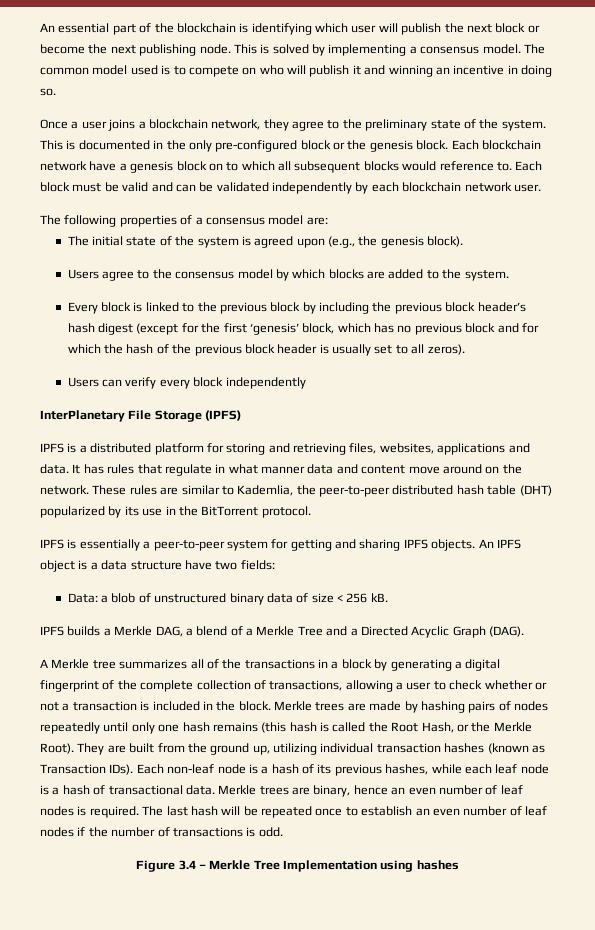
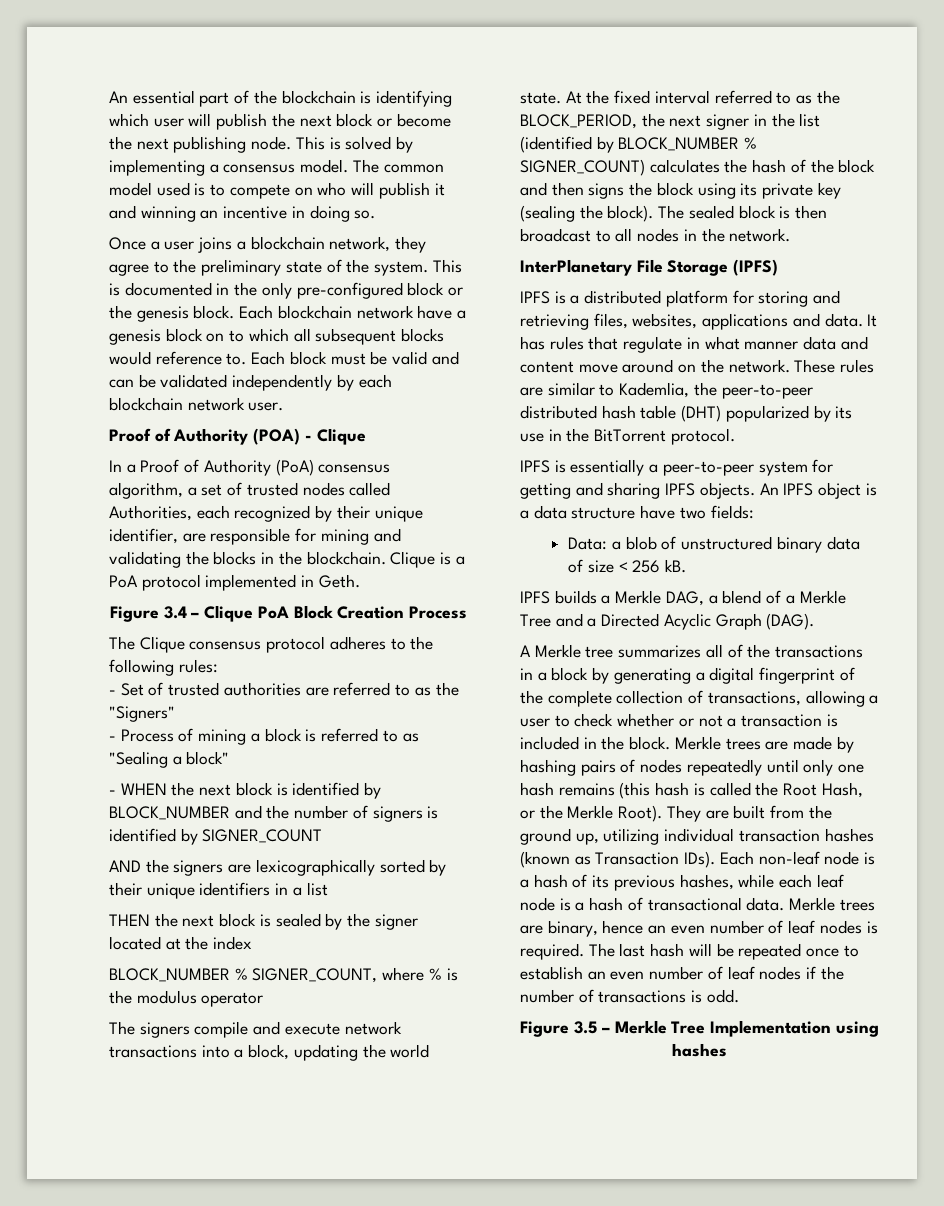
[40,215,328,227] [67,236,464,248] [67,269,509,281] [67,302,526,314] [67,323,539,335] [67,344,465,356] [67,377,306,389] The following properties of a consensus model are: // The initial state of the system is agreed upon (e.g., the genesis block). // Users agree to the consensus model by which blocks are added to the system. // Every block is linked to the previous block by including the previous block header’s hash digest (except for the first ‘genesis’ block, which has no previous block and for which the hash of the previous block header is usually set to all zeros). // Users can verify every block independently -> [109,428,366,445] [109,459,391,476] [109,482,391,499] [109,505,423,522] [109,528,401,545] [109,551,465,568] [109,574,360,591] [109,605,468,622] [109,636,434,653] [109,659,218,676] [109,682,459,696] [109,706,175,722] [109,728,419,745] [109,751,230,768] [109,782,382,799] [109,805,439,822] [109,828,323,845] [109,859,447,876] [109,882,328,899] [109,913,418,930] [109,936,253,950] [109,967,458,983] [109,990,264,1007] [109,1021,402,1038] [109,1044,430,1061] [520,90,840,104] [520,113,821,130] [520,136,758,153] [520,159,876,176] [520,182,841,199] [520,205,828,222] [520,228,791,242] Proof of Authority (POA) - Clique // In a Proof of Authority (PoA) consensus algorithm, a set of trusted nodes called Authorities, each recognized by their unique identifier, are responsible for mining and validating the blocks in the blockchain. Clique is a PoA protocol implemented in Geth. // Figure 3.4 – Clique PoA Block Creation Process // The Clique consensus protocol adheres to the following rules: // - Set of trusted authorities are referred to as the "Signers" // - Process of mining a block is referred to as "Sealing a block" // - WHEN the next block is identified by BLOCK_NUMBER and the number of signers is identified by SIGNER_COUNT // AND the signers are lexicographically sorted by their unique identifiers in a list // THEN the next block is sealed by the signer located at the index // BLOCK_NUMBER % SIGNER_COUNT, where % is the modulus operator // The signers compile and execute network transactions into a block, updating the world state. At the fixed interval referred to as the BLOCK_PERIOD, the next signer in the list (identified by BLOCK_NUMBER % SIGNER_COUNT) calculates the hash of the block and then signs the block using its private key (sealing the block). The sealed block is then broadcast to all nodes in the network.
[178,860,196,870] 3.4 -> [574,1021,598,1034] 3.5

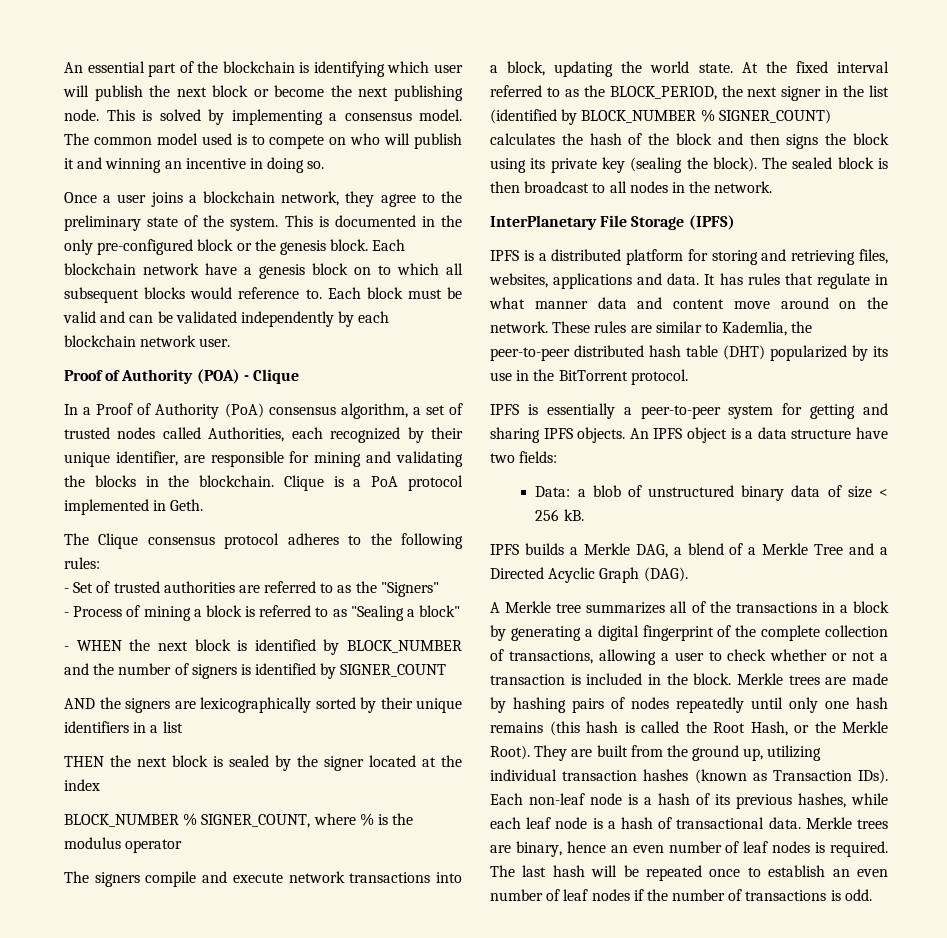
[109,605,468,622] // Figure 3.4 – Clique PoA Block Creation Process -> (204, 505) none
[520,1020,879,1037] [672,1043,727,1057] // Figure 3.5 – Merkle Tree Implementation using hashes -> (872, 895) none

